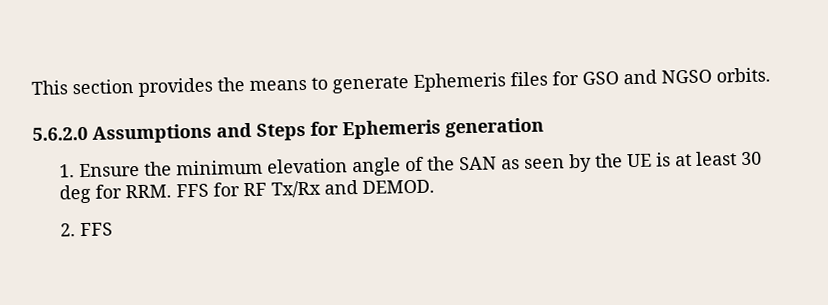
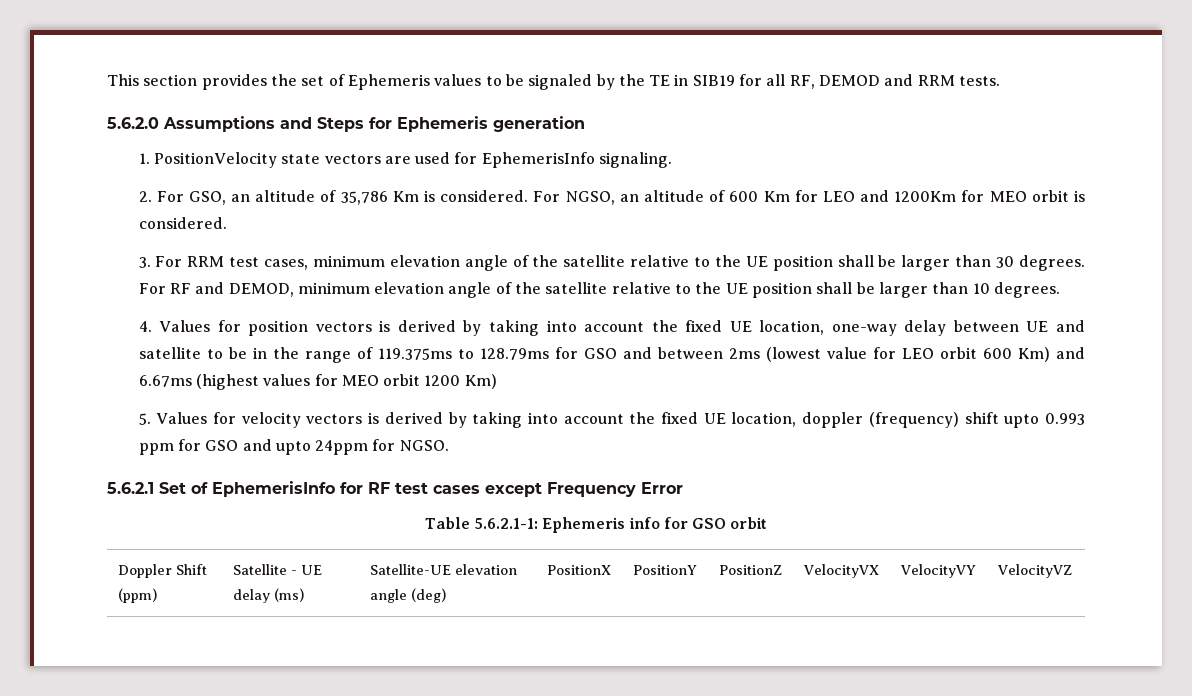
[249,67,771,94] means to generate Ephemeris files for GSO and NGSO orbits. -> [301,74,1001,90] set of Ephemeris values to be signaled by the TE in SIB19 for all RF, DEMOD and RRM tests.
[79,151,763,178] [59,179,436,204] [60,222,114,237] Ensure the minimum elevation angle of the SAN as seen by the UE is at least 30 deg for RRM. FFS for RF Tx/Rx and DEMOD. // 2. FFS -> [153,152,673,168] [138,190,1085,205] [138,217,227,229] [138,255,1085,271] [138,282,1060,298] [138,320,1085,336] [138,347,1085,363] [138,374,497,390] [138,412,1085,428] [138,439,449,455] [107,481,683,497] [424,517,768,533] [117,564,207,578] [117,588,157,603] [232,564,322,575] [232,588,304,603] [369,564,517,575] [369,588,446,603] [546,565,611,575] [632,565,697,575] [718,565,782,575] [802,564,879,578] [899,564,976,578] [996,564,1072,578] PositionVelocity state vectors are used for EphemerisInfo signaling. // 2. For GSO, an altitude of 35,786 Km is considered. For NGSO, an altitude of 600 Km for LEO and 1200Km for MEO orbit is considered. // 3. For RRM test cases, minimum elevation angle of the satellite relative to the UE position shall be larger than 30 degrees. For RF and DEMOD, minimum elevation angle of the satellite relative to the UE position shall be larger than 10 degrees. // 4. Values for position vectors is derived by taking into account the fixed UE location, one-way delay between UE and satellite to be in the range of 119.375ms to 128.79ms for GSO and between 2ms (lowest value for LEO orbit 600 Km) and 6.67ms (highest values for MEO orbit 1200 Km) // 5. Values for velocity vectors is derived by taking into account the fixed UE location, doppler (frequency) shift upto 0.993 ppm for GSO and upto 24ppm for NGSO. // 5.6.2.1 Set of EphemerisInfo for RF test cases except Frequency Error // Table 5.6.2.1-1: Ephemeris info for GSO orbit // Doppler Shift (ppm) | Satellite - UE delay (ms) | Satellite-UE elevation angle (deg) | PositionX | PositionY | PositionZ | VelocityVX | VelocityVY | VelocityVZ

